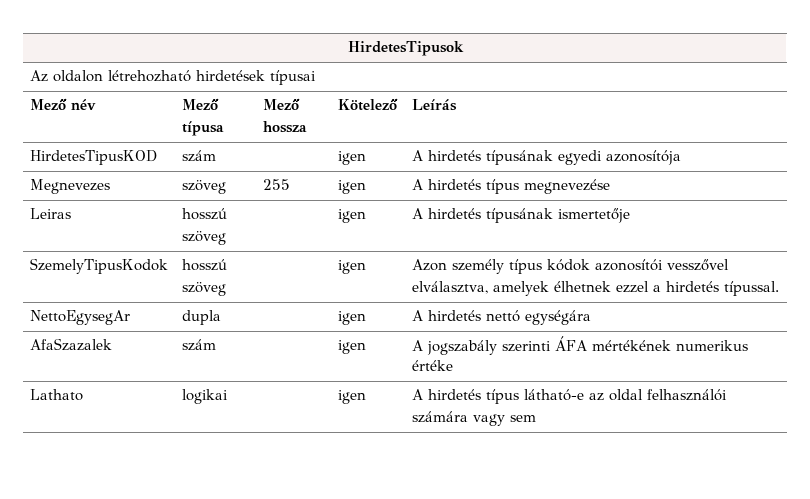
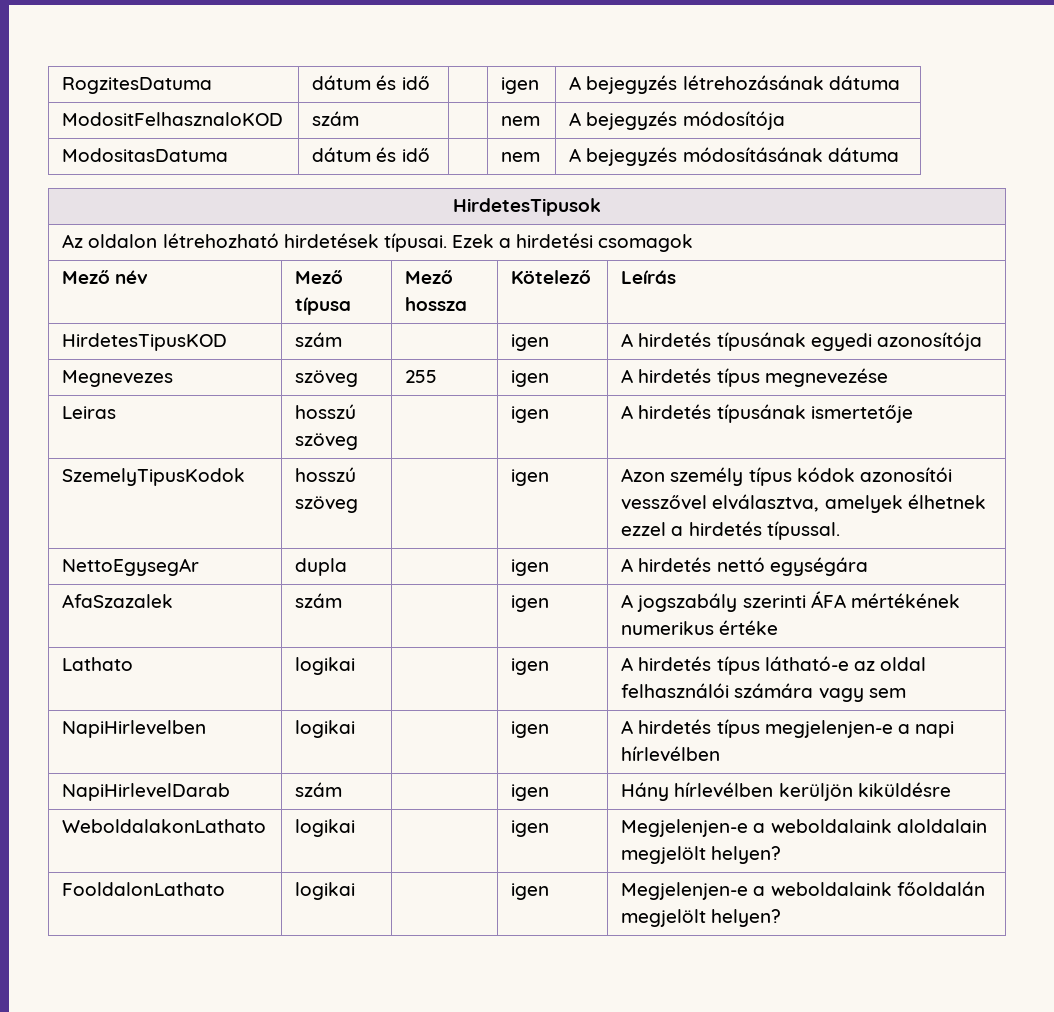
(347, 48) none -> [62,77,213,94] [312,75,430,90] [501,77,540,94] [569,75,900,94] [62,112,284,126] [312,111,360,126] [501,116,541,126] [569,111,785,130] [62,148,229,162] [312,147,430,162] [501,152,541,162] [569,147,899,166] RogzitesDatuma | dátum és idő | | igen | A bejegyzés létrehozásának dátuma // ModositFelhasznaloKOD | szám | | nem | A bejegyzés módosítója // ModositasDatuma | dátum és idő | | nem | A bejegyzés módosításának dátuma //
[269,70,316,85] típusai -> [383,233,694,252] típusai. Ezek a hirdetési csomagok
(536, 418) none -> [62,720,207,738] [295,720,356,738] [511,721,550,738] [621,719,954,738] [621,746,721,762] [62,783,231,801] [295,782,343,797] [511,784,550,801] [621,782,951,801] [62,819,267,833] [295,819,356,837] [511,820,550,837] [621,819,987,837] [621,846,782,864] [62,882,226,896] [295,882,356,900] [511,883,550,900] [621,881,985,900] [621,909,782,927] // NapiHirlevelben | logikai | | igen | A hirdetés típus megjelenjen-e a napi hírlevélben // NapiHirlevelDarab | szám | | igen | Hány hírlevélben kerüljön kiküldésre // WeboldalakonLathato | logikai | | igen | Megjelenjen-e a weboldalaink aloldalain megjelölt helyen? // FooldalonLathato | logikai | | igen | Megjelenjen-e a weboldalaink főoldalán megjelölt helyen?

